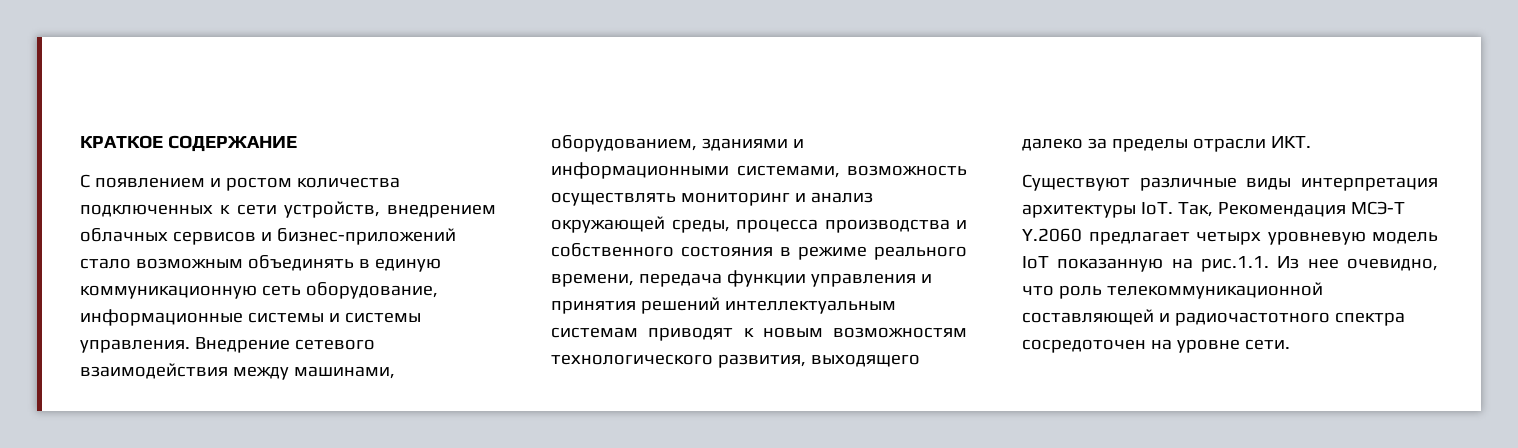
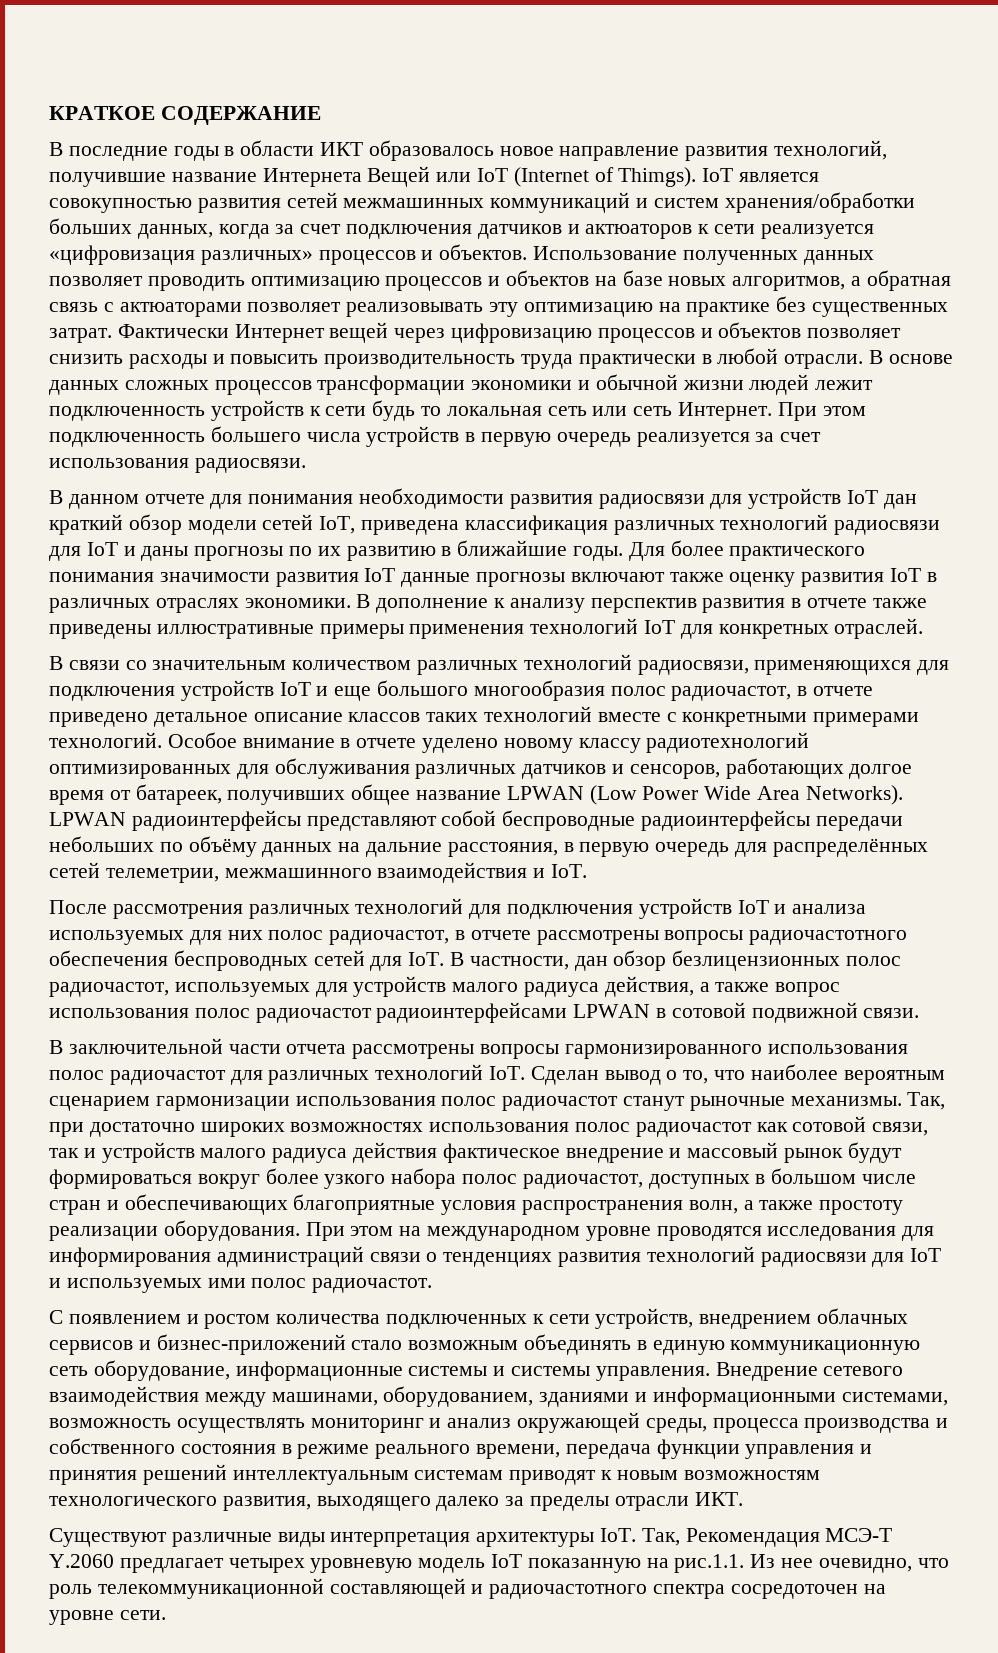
(297, 143) none -> [49,140,888,161] [49,166,820,187] [49,192,915,213] [49,218,874,239] [49,244,874,265] [49,270,951,291] [49,296,949,317] [49,322,902,343] [49,348,953,369] [49,374,874,395] [49,400,866,421] [49,426,822,447] [49,458,306,473] [49,488,917,509] [49,514,941,535] [49,540,866,561] [49,568,937,587] [49,594,927,613] [49,618,924,639] [49,654,950,675] [49,680,874,701] [49,706,920,727] [49,732,810,753] [49,758,913,779] [49,784,903,805] [49,810,903,831] [49,836,928,857] [49,862,588,883] [49,898,867,919] [49,930,908,945] [49,950,902,971] [49,976,841,997] [49,1002,920,1023] [49,1038,908,1059] [49,1064,945,1085] [49,1092,946,1111] [49,1116,929,1137] [49,1142,902,1163] [49,1168,917,1189] [49,1194,904,1215] [49,1220,935,1241] [49,1246,942,1267] [49,1278,433,1293] // В последние годы в области ИКТ образовалось новое направление развития технологий, получившие название Интернета Вещей или IoT (Internet of Thimgs). IoT является совокупностью развития сетей межмашинных коммуникаций и систем хранения/обработки больших данных, когда за счет подключения датчиков и актюаторов к сети реализуется «цифровизация различных» процессов и объектов. Использование полученных данных позволяет проводить оптимизацию процессов и объектов на базе новых алгоритмов, а обратная связь с актюаторами позволяет реализовывать эту оптимизацию на практике без существенных затрат. Фактически Интернет вещей через цифровизацию процессов и объектов позволяет снизить расходы и повысить производительность труда практически в любой отрасли. В основе данных сложных процессов трансформации экономики и обычной жизни людей лежит подключенность устройств к сети будь то локальная сеть или сеть Интернет. При этом подключенность большего числа устройств в первую очередь реализуется за счет использования радиосвязи. // В данном отчете для понимания необходимости развития радиосвязи для устройств IoT дан краткий обзор модели сетей IoT, приведена классификация различных технологий радиосвязи для IoT и даны прогнозы по их развитию в ближайшие годы. Для более практического понимания значимости развития IoT данные прогнозы включают также оценку развития IoT в различных отраслях экономики. В дополнение к анализу перспектив развития в отчете также приведены иллюстративные примеры применения технологий IoT для конкретных отраслей. // В связи со значительным количеством различных технологий радиосвязи, применяющихся для подключения устройств IoT и еще большого многообразия полос радиочастот, в отчете приведено детальное описание классов таких технологий вместе с конкретными примерами технологий. Особое внимание в отчете уделено новому классу радиотехнологий оптимизированных для обслуживания различных датчиков и сенсоров, работающих долгое время от батареек, получивших общее название LPWAN (Low Power Wide Area Networks). LPWAN радиоинтерфейсы представляют собой беспроводные радиоинтерфейсы передачи небольших по объёму данных на дальние расстояния, в первую очередь для распределённых сетей телеметрии, межмашинного взаимодействия и IoT. // После рассмотрения различных технологий для подключения устройств IoT и анализа используемых для них полос радиочастот, в отчете рассмотрены вопросы радиочастотного обеспечения беспроводных сетей для IoT. В частности, дан обзор безлицензионных полос радиочастот, используемых для устройств малого радиуса действия, а также вопрос использования полос радиочастот радиоинтерфейсами LPWAN в сотовой подвижной связи. // В заключительной части отчета рассмотрены вопросы гармонизированного использования полос радиочастот для различных технологий IoT. Сделан вывод о то, что наиболее вероятным сценарием гармонизации использования полос радиочастот станут рыночные механизмы. Так, при достаточно широких возможностях использования полос радиочастот как сотовой связи, так и устройств малого радиуса действия фактическое внедрение и массовый рынок будут формироваться вокруг более узкого набора полос радиочастот, доступных в большом числе стран и обеспечивающих благоприятные условия распространения волн, а также простоту реализации оборудования. При этом на международном уровне проводятся исследования для информирования администраций связи о тенденциях развития технологий радиосвязи для IoT и используемых ими полос радиочастот.
[1196,231,1261,245] четырх -> [228,1558,305,1573] четырех

